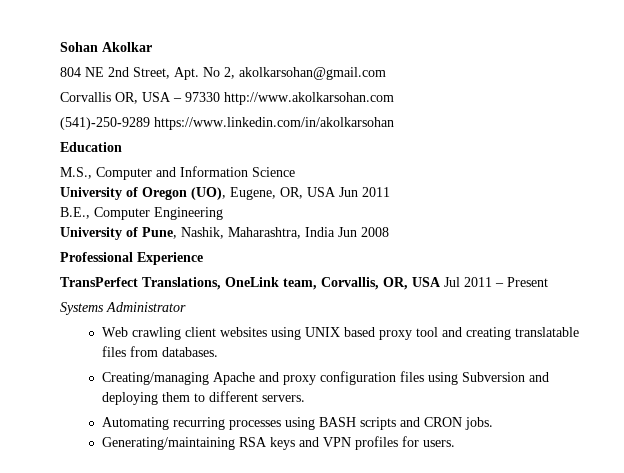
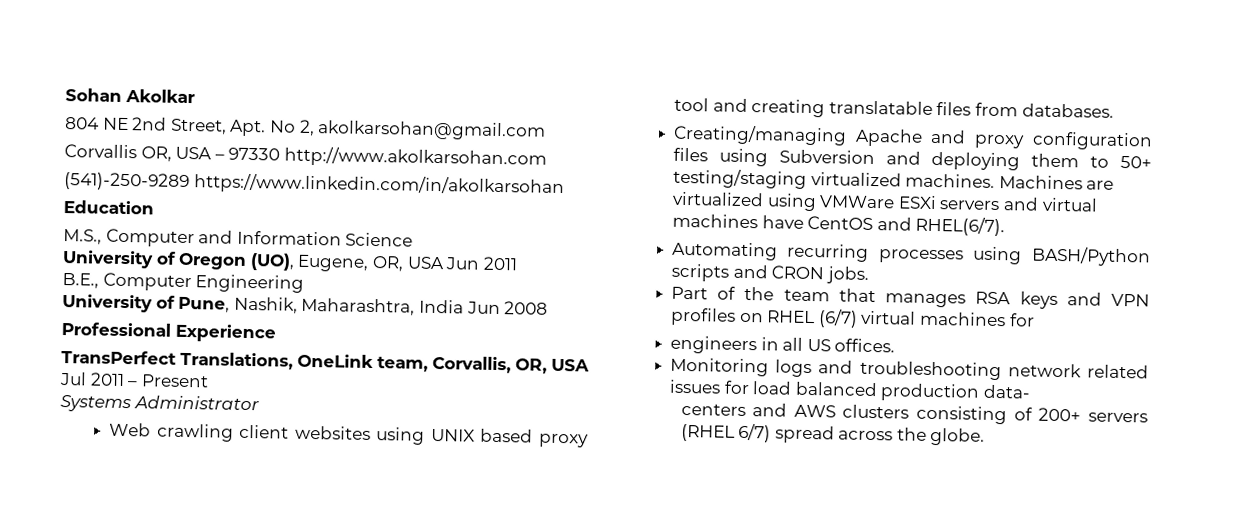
[208,391,305,402] different servers. -> [1120,155,1152,169] [672,168,1115,190] [671,191,1098,212] [671,213,1006,237] 50+ testing/staging virtualized machines. Machines are virtualized using VMWare ESXi servers and virtual machines have CentOS and RHEL(6/7).
[318,417,356,427] BASH -> [1032,246,1151,267] BASH/Python
[101,437,235,450] Generating/maintaining -> [670,286,967,308] Part of the team that manages
[401,436,455,447] for users. -> [739,309,1035,328] [669,335,896,355] [669,357,1149,381] [668,379,1031,402] [680,403,1148,425] [680,423,986,446] on RHEL (6/7) virtual machines for // engineers in all US offices. // Monitoring logs and troubleshooting network related issues for load balanced production data- // centers and AWS clusters consisting of 200+ servers (RHEL 6/7) spread across the globe.

